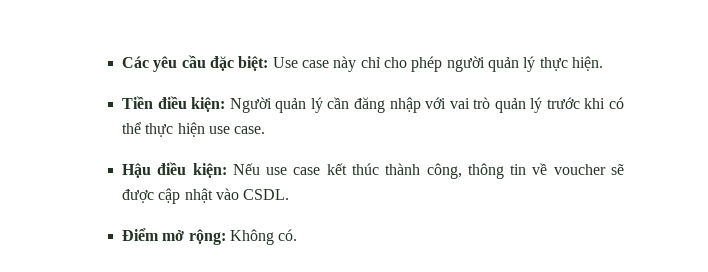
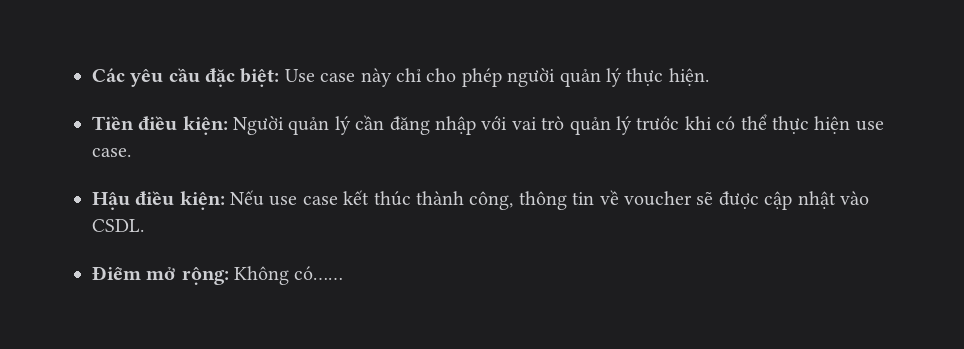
[278,229,298,241] có. -> [294,266,344,280] có……

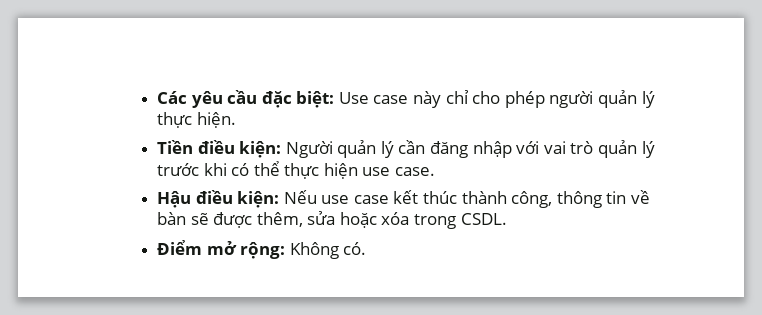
[624,191,693,206] voucher -> [156,212,186,225] bàn
[764,191,870,210] cập nhật vào -> [256,211,457,229] thêm, sửa hoặc xóa trong
[294,266,344,280] có…… -> [343,242,367,255] có.

